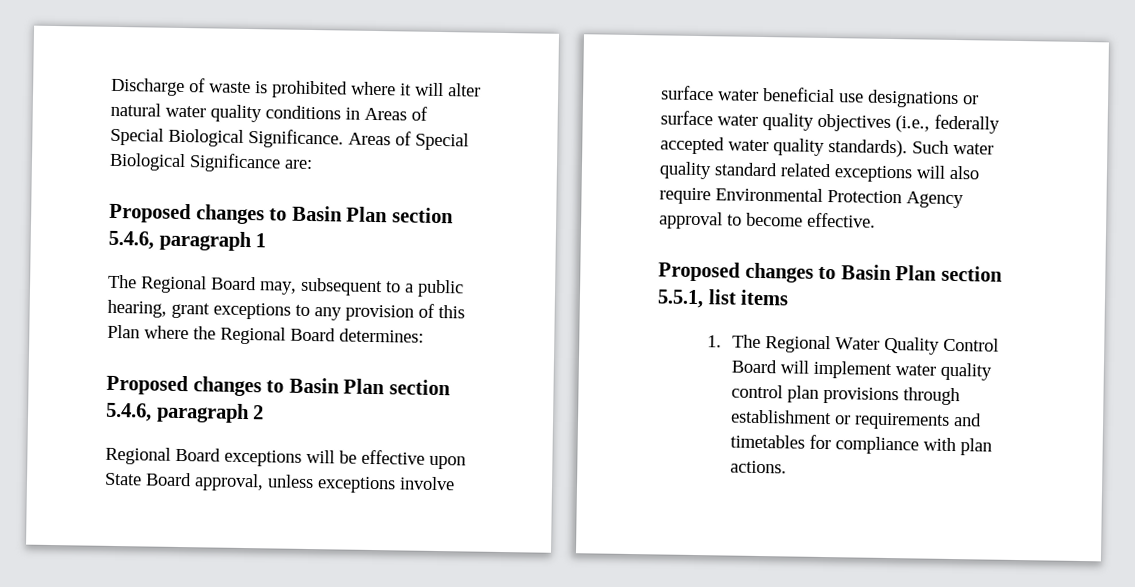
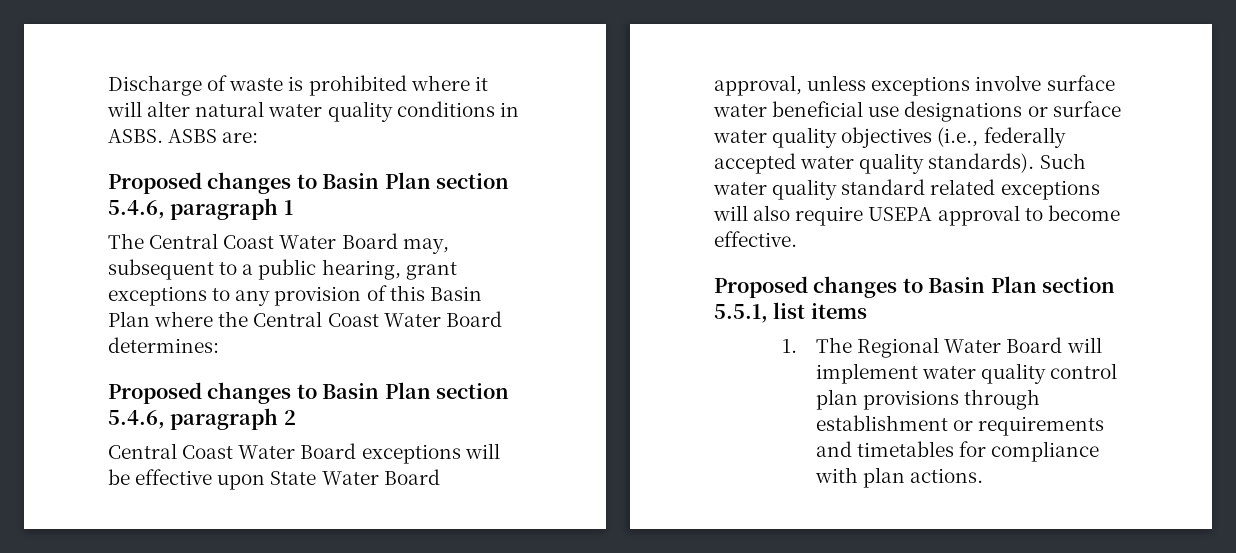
[364,106,428,121] [110,127,469,151] [109,152,281,173] Areas of Special Biological Significance. Areas of Special Biological Significance -> [108,129,218,143] ASBS. ASBS
[140,275,207,294] Regional -> [149,233,337,249] Central Coast Water
(465, 312) none -> [429,286,482,301] Basin
[220,326,286,345] Regional -> [253,311,441,327] Central Coast Water
[105,446,171,465] Regional -> [108,443,296,459] Central Coast Water
(142, 479) none -> [321,471,379,485] Water
[715,187,964,209] Environmental Protection Agency -> [868,207,933,221] USEPA
[883,336,999,355] Quality Control -> (1002, 346) none

